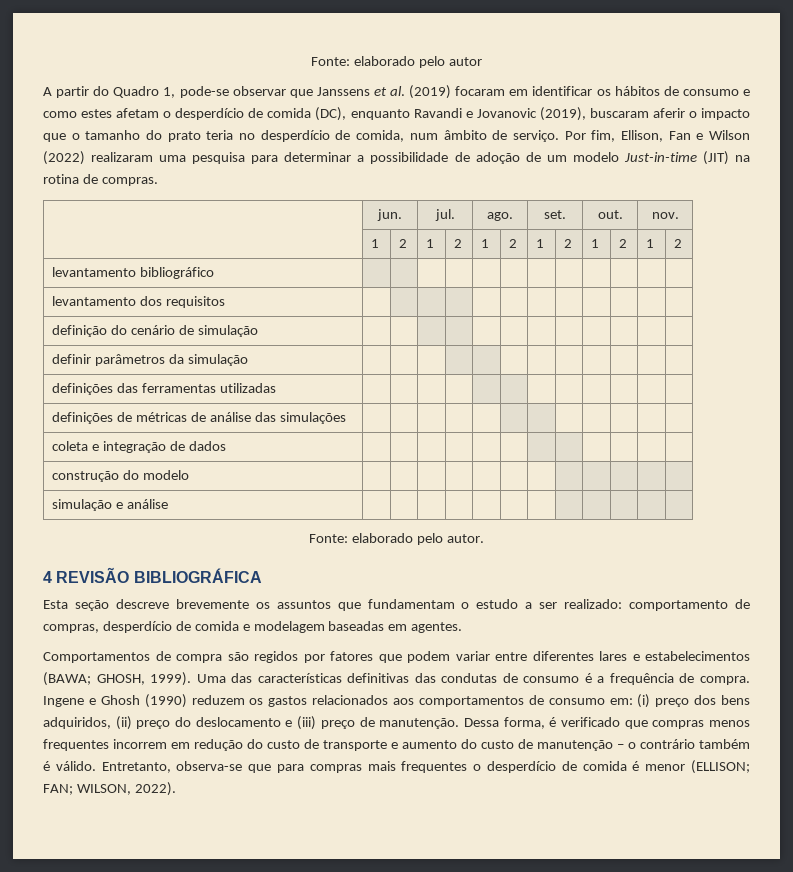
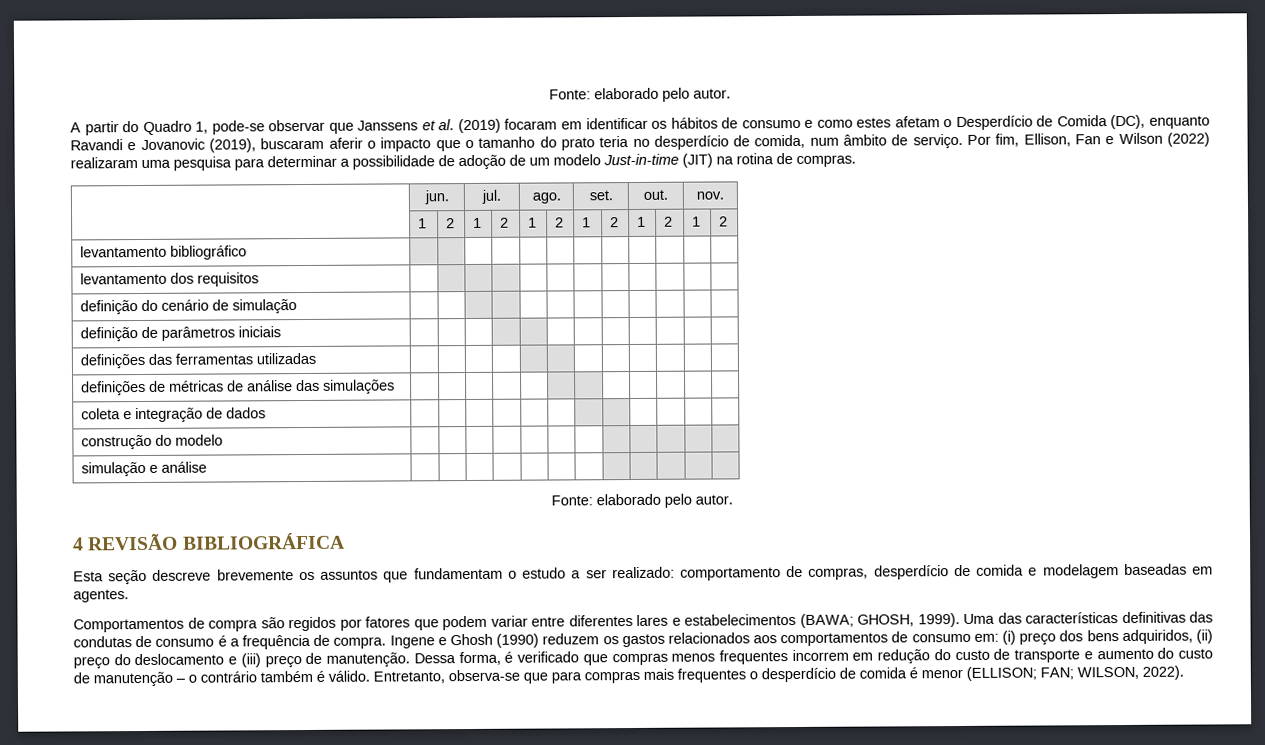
[311,56,482,68] Fonte: elaborado pelo autor -> [549,87,731,102] Fonte: elaborado pelo autor.
[175,108,312,120] desperdício de comida -> [955,115,1108,131] Desperdício de Comida
[52,354,248,366] definir parâmetros da simulação -> [80,326,282,342] definição de parâmetros iniciais

